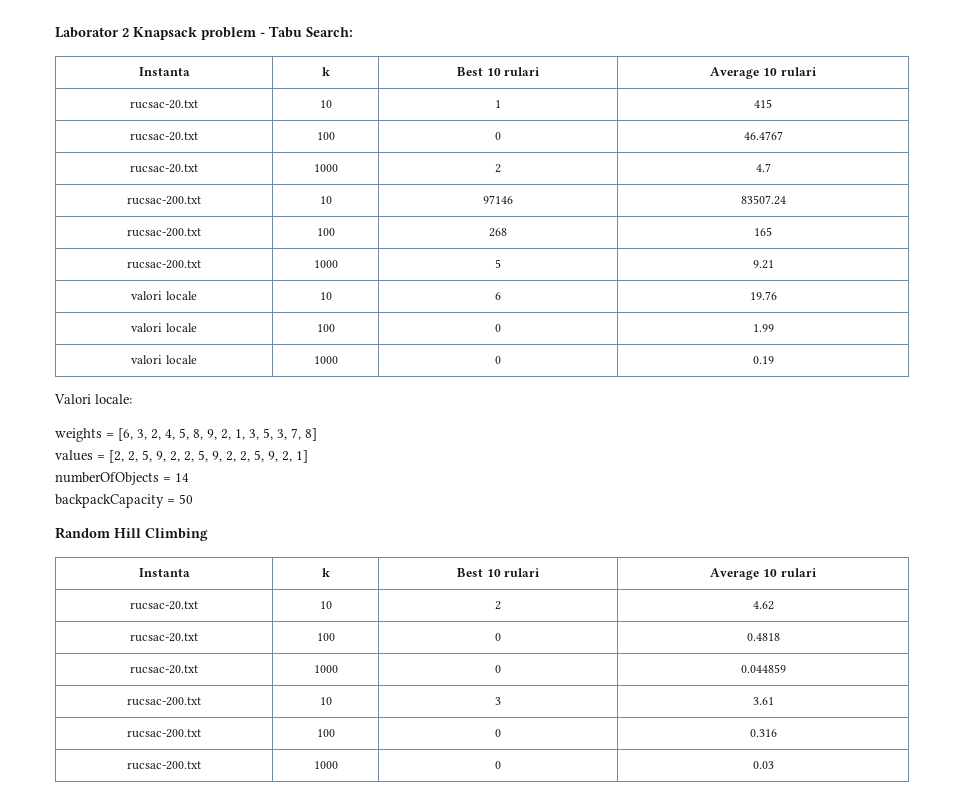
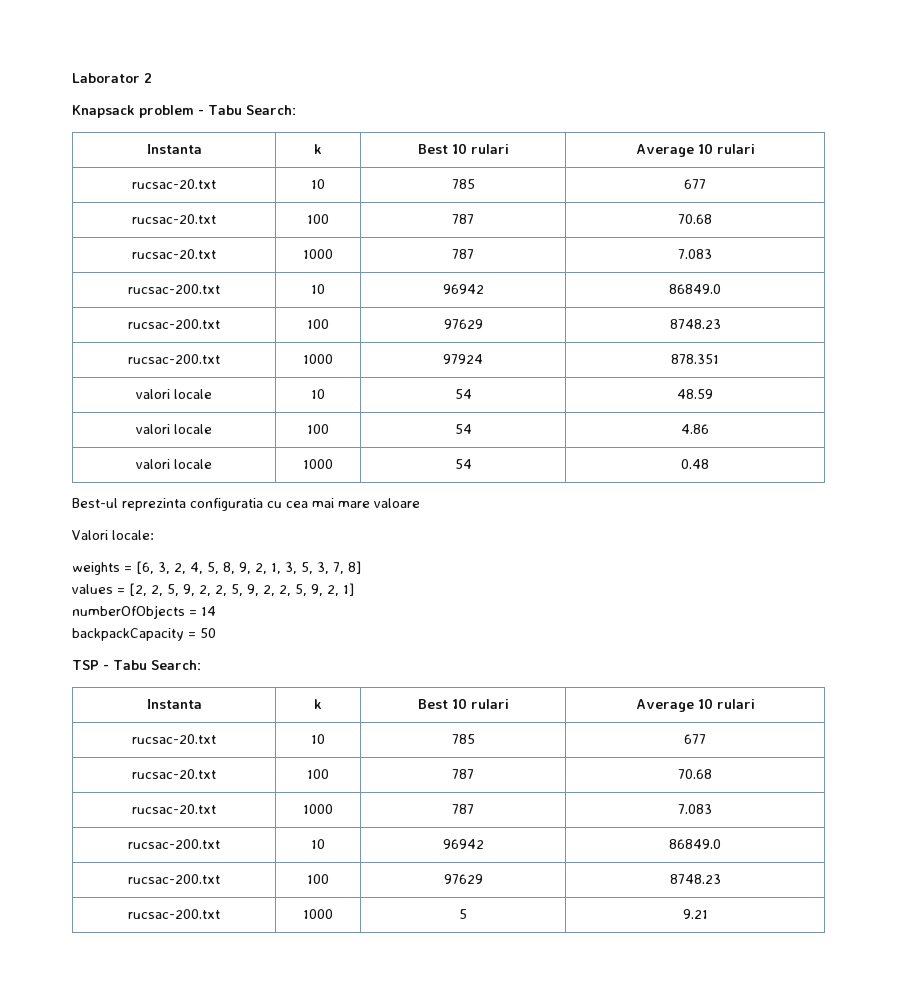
(129, 32) none -> (152, 78) //
[495,100,501,108] [754,99,772,108] [130,132,198,141] [316,132,335,140] [495,132,501,140] [743,131,783,140] [130,164,198,173] [313,164,338,172] [495,164,501,173] [755,163,771,172] [127,196,201,205] [319,196,332,204] [483,195,513,204] [740,195,786,205] [127,228,201,237] [316,228,335,236] [489,228,507,237] [754,227,772,236] [127,260,201,269] [313,260,338,268] [495,259,501,268] [752,260,774,269] 1 | 415 // rucsac-20.txt | 100 | 0 | 46.4767 // rucsac-20.txt | 1000 | 2 | 4.7 // rucsac-200.txt | 10 | 97146 | 83507.24 // rucsac-200.txt | 100 | 268 | 165 // rucsac-200.txt | 1000 | 5 | 9.21 -> [451,179,475,189] [684,179,706,189] [132,214,216,224] [307,214,329,224] [452,214,474,224] [678,214,712,224] [132,249,216,259] [303,249,333,259] [452,249,474,259] [678,249,712,259] [128,284,220,294] [311,284,325,294] [442,284,484,294] [669,284,721,294] [128,319,220,329] [307,319,329,329] [443,319,483,329] [669,319,721,329] [128,354,220,364] [303,354,333,364] [443,354,483,364] [671,354,719,364] 785 | 677 // rucsac-20.txt | 100 | 787 | 70.68 // rucsac-20.txt | 1000 | 787 | 7.083 // rucsac-200.txt | 10 | 96942 | 86849.0 // rucsac-200.txt | 100 | 97629 | 8748.23 // rucsac-200.txt | 1000 | 97924 | 878.351
[495,292,501,300] [749,291,777,300] 6 | 19.76 -> [454,389,472,399] [677,389,713,399] 54 | 48.59
[495,324,501,332] [752,324,774,332] 0 | 1.99 -> [454,424,472,434] [681,424,709,434] 54 | 4.86
[495,356,501,364] [752,356,774,364] 0 | 0.19 -> [454,459,472,469] [681,459,709,469] [72,498,420,511] 54 | 0.48 // Best-ul reprezinta configuratia cu cea mai mare valoare
[55,527,208,541] Random Hill Climbing -> [72,660,201,670] TSP - Tabu Search:
[495,601,501,610] [752,601,774,610] [130,633,198,642] [316,633,335,641] [495,633,501,641] [746,633,780,641] [130,665,198,674] [313,665,338,673] [495,665,501,673] [740,664,786,673] [127,697,201,706] [319,697,332,705] [495,697,501,705] [752,697,774,705] [127,729,201,738] [316,729,335,737] [495,729,501,737] [749,729,777,737] [127,761,201,770] [313,761,338,769] [495,761,501,769] [752,761,774,769] 2 | 4.62 // rucsac-20.txt | 100 | 0 | 0.4818 // rucsac-20.txt | 1000 | 0 | 0.044859 // rucsac-200.txt | 10 | 3 | 3.61 // rucsac-200.txt | 100 | 0 | 0.316 // rucsac-200.txt | 1000 | 0 | 0.03 -> [451,734,475,744] [684,734,706,744] [132,769,216,779] [307,769,329,779] [452,769,474,779] [678,769,712,779] [132,804,216,814] [303,804,333,814] [452,804,474,814] [678,804,712,814] [128,839,220,849] [311,839,325,849] [442,839,484,849] [669,839,721,849] [128,874,220,884] [307,874,329,884] [443,874,483,884] [669,874,721,884] [128,909,220,919] [303,909,333,919] [459,909,467,919] [682,909,708,919] 785 | 677 // rucsac-20.txt | 100 | 787 | 70.68 // rucsac-20.txt | 1000 | 787 | 7.083 // rucsac-200.txt | 10 | 96942 | 86849.0 // rucsac-200.txt | 100 | 97629 | 8748.23 // rucsac-200.txt | 1000 | 5 | 9.21

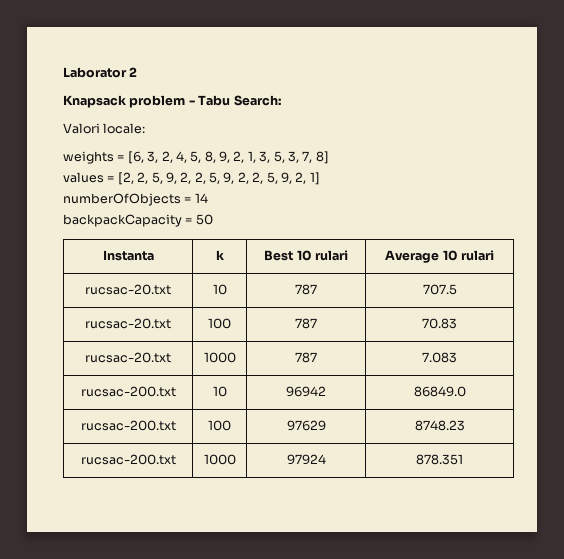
[146,144,202,154] [314,144,322,154] [417,143,509,154] [635,143,755,157] [132,179,216,189] [311,179,325,189] [451,179,475,189] [684,179,706,189] [132,214,216,224] [307,214,329,224] [452,214,474,224] [678,214,712,224] [132,249,216,259] [303,249,333,259] [452,249,474,259] [678,249,712,259] [128,284,220,294] [311,284,325,294] [442,284,484,294] [669,284,721,294] [128,319,220,329] [307,319,329,329] [443,319,483,329] [669,319,721,329] [128,354,220,364] [303,354,333,364] [443,354,483,364] [671,354,719,364] [136,389,212,399] [311,389,325,399] [454,389,472,399] [677,389,713,399] [136,424,212,434] [307,424,329,434] [454,424,472,434] [681,424,709,434] [136,459,212,469] [303,459,333,469] [454,459,472,469] [681,459,709,469] [72,498,420,511] // Instanta | k | Best 10 rulari | Average 10 rulari // rucsac-20.txt | 10 | 785 | 677 // rucsac-20.txt | 100 | 787 | 70.68 // rucsac-20.txt | 1000 | 787 | 7.083 // rucsac-200.txt | 10 | 96942 | 86849.0 // rucsac-200.txt | 100 | 97629 | 8748.23 // rucsac-200.txt | 1000 | 97924 | 878.351 // valori locale | 10 | 54 | 48.59 // valori locale | 100 | 54 | 4.86 // valori locale | 1000 | 54 | 0.48 // Best-ul reprezinta configuratia cu cea mai mare valoare -> (281, 100) none
[72,660,201,670] // TSP - Tabu Search: -> (213, 219) none
[451,734,475,744] [684,734,706,744] [132,769,216,779] [307,769,329,779] [452,769,474,779] [678,769,712,779] 785 | 677 // rucsac-20.txt | 100 | 787 | 70.68 -> [295,284,317,295] [422,284,457,295] [85,318,171,329] [208,318,231,329] [295,318,317,329] [422,318,457,329] 787 | 707.5 // rucsac-20.txt | 100 | 787 | 70.83
[459,909,467,919] [682,909,708,919] 5 | 9.21 -> [286,454,326,465] [416,454,463,465] 97924 | 878.351

